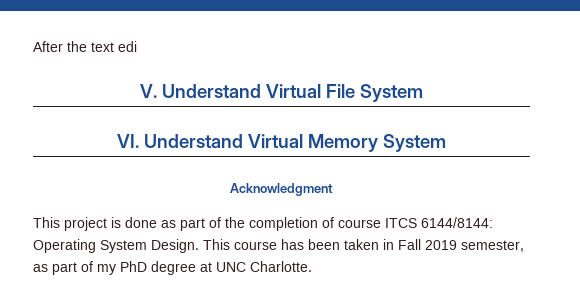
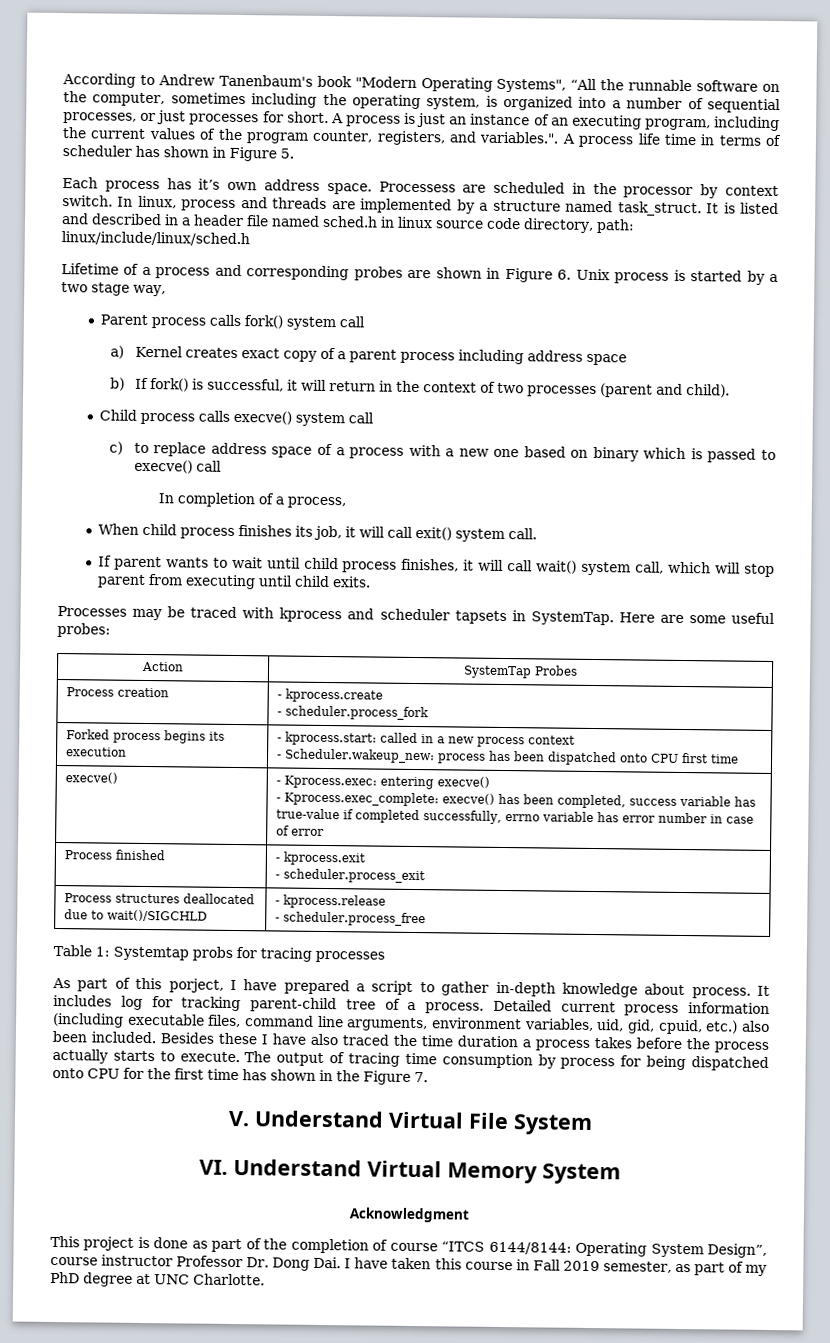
[33,41,137,52] After the text edi -> [62,73,781,93] [63,91,781,114] [63,110,780,132] [62,127,782,148] [62,145,294,162] [62,177,780,199] [62,195,779,217] [61,213,635,234] [61,231,250,247] [61,263,779,285] [61,282,166,297] [99,314,365,331] [109,345,627,366] [109,377,730,398] [98,409,374,427] [108,441,777,463] [133,459,222,474] [157,492,346,509] [97,523,537,542] [97,555,775,578] [96,574,371,590] [57,606,775,626] [57,623,111,638] [141,661,184,672] [463,665,578,679] [65,687,169,698] [276,688,383,703] [276,705,429,721] [65,729,225,744] [65,747,127,757] [276,731,575,748] [276,748,739,766] [64,772,118,784] [275,775,490,790] [275,791,756,809] [275,808,754,824] [275,825,324,836] [63,849,165,861] [274,851,365,866] [274,868,425,884] [63,893,255,905] [63,909,208,922] [274,894,386,909] [274,911,426,927] [53,944,385,963] [52,977,770,999] [53,994,770,1016] [53,1012,770,1035] [52,1030,769,1053] [52,1048,769,1071] [52,1067,428,1085] According to Andrew Tanenbaum's book "Modern Operating Systems", “All the runnable software on the computer, sometimes including the operating system, is organized into a number of sequential processes, or just processes for short. A process is just an instance of an executing program, including the current values of the program counter, registers, and variables.". A process life time in terms of scheduler has shown in Figure 5. // Each process has it’s own address space. Processess are scheduled in the processor by context switch. In linux, process and threads are implemented by a structure named task_struct. It is listed and described in a header file named sched.h in linux source code directory, path: linux/include/linux/sched.h // Lifetime of a process and corresponding probes are shown in Figure 6. Unix process is started by a two stage way, // Parent process calls fork() system call // a) Kernel creates exact copy of a parent process including address space // b) If fork() is successful, it will return in the context of two processes (parent and child). // Child process calls execve() system call // c) to replace address space of a process with a new one based on binary which is passed to execve() call // In completion of a process, // When child process finishes its job, it will call exit() system call. // If parent wants to wait until child process finishes, it will call wait() system call, which will stop parent from executing until child exits. // Processes may be traced with kprocess and scheduler tapsets in SystemTap. Here are some useful probes: // Action | SystemTap Probes // Process creation | - kprocess.create // - scheduler.process_fork // Forked process begins its execution | - kprocess.start: called in a new process context // - Scheduler.wakeup_new: process has been dispatched onto CPU first time // execve() | - Kprocess.exec: entering execve() // - Kprocess.exec_complete: execve() has been completed, success variable has true-value if completed successfully, errno variable has error number in case of error // Process finished | - kprocess.exit // - scheduler.process_exit // Process structures deallocated due to wait()/SIGCHLD | - kprocess.release // - scheduler.process_free // Table 1: Systemtap probs for tracing processes // As part of this porject, I have prepared a script to gather in-depth knowledge about process. It includes log for tracking parent-child tree of a process. Detailed current process information (including executable files, command line arguments, environment variables, uid, gid, cpuid, etc.) also been included. Besides these I have also traced the time duration a process takes before the process actually starts to execute. The output of tracing time consumption by process for being dispatched onto CPU for the first time has shown in the Figure 7.
[385,218,417,228] ITCS -> [441,1241,486,1252] “ITCS
[151,239,379,253] Design. This course has been taken -> [707,1243,767,1258] [50,1254,513,1271] Design”, course instructor Professor Dr. Dong Dai. I have taken this course

